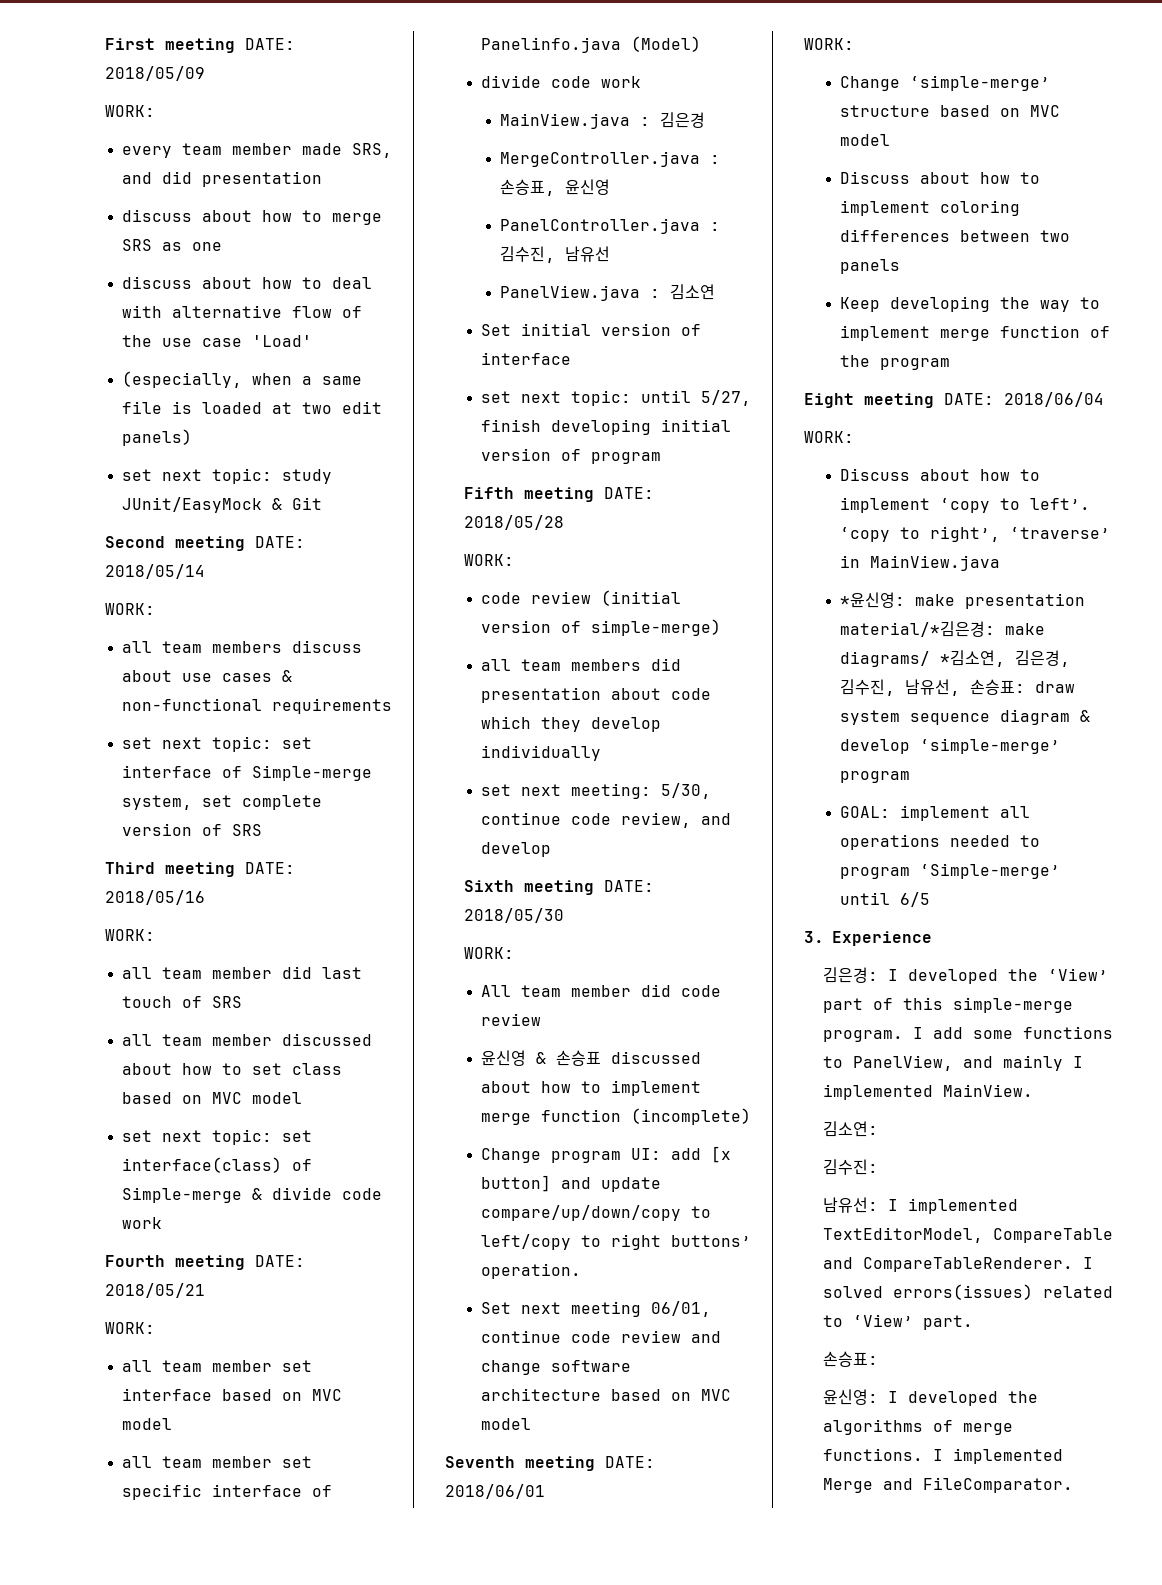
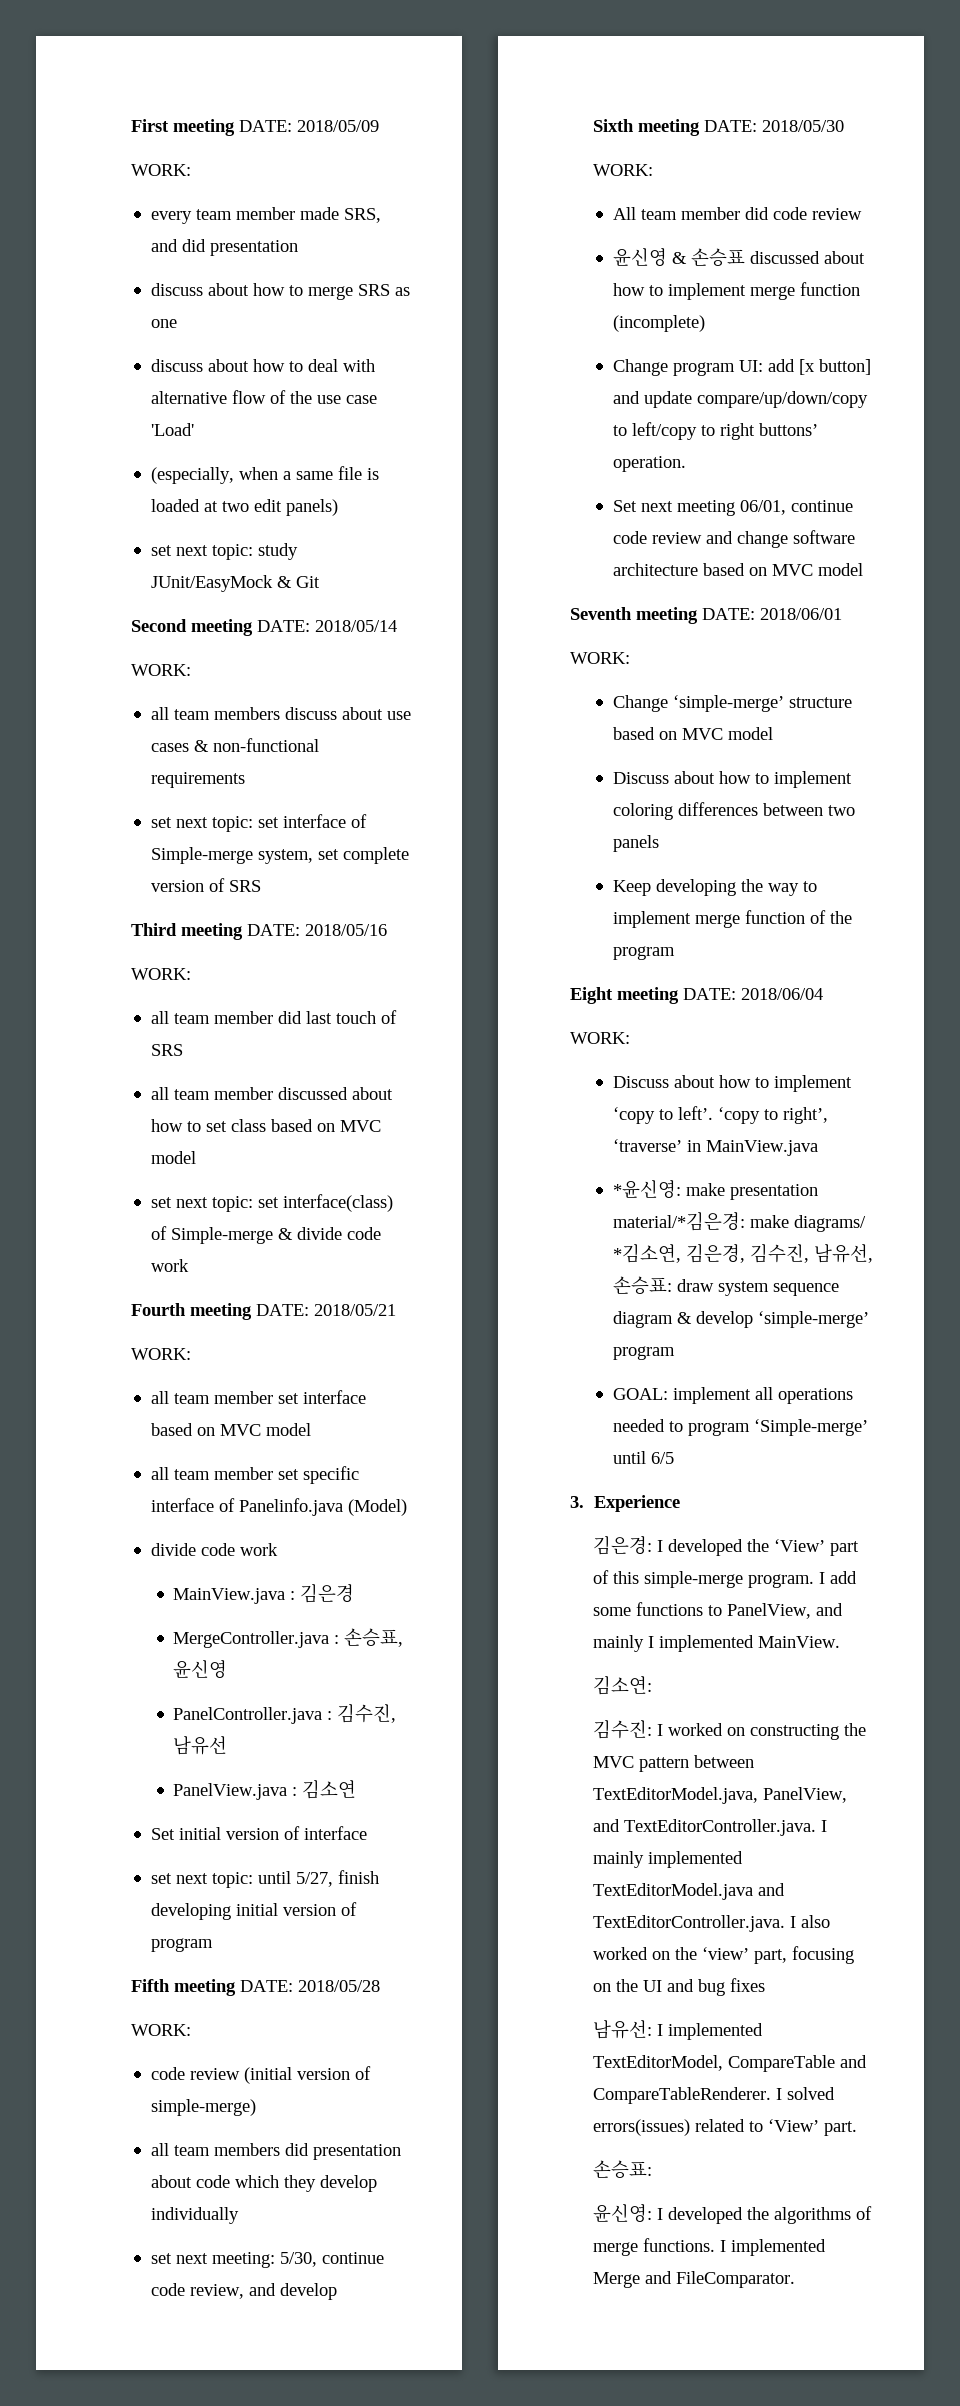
(878, 1167) none -> [656,1723,866,1740] [592,1755,754,1772] [592,1787,847,1804] [592,1819,827,1836] [592,1851,743,1868] [592,1883,785,1900] [592,1915,830,1932] [592,1946,854,1964] [592,1978,765,1996] I worked on constructing the MVC pattern between TextEditorModel.java, PanelView, and TextEditorController.java. I mainly implemented TextEditorModel.java and TextEditorController.java. I also worked on the ‘view’ part, focusing on the UI and bug fixes

